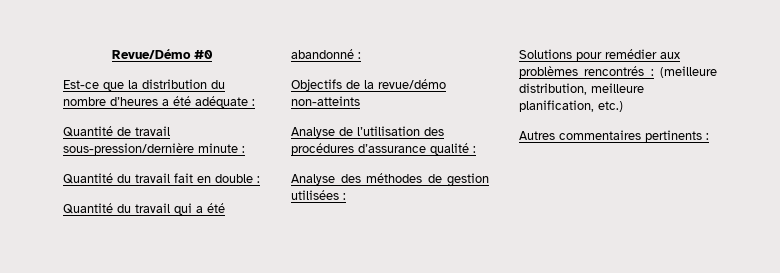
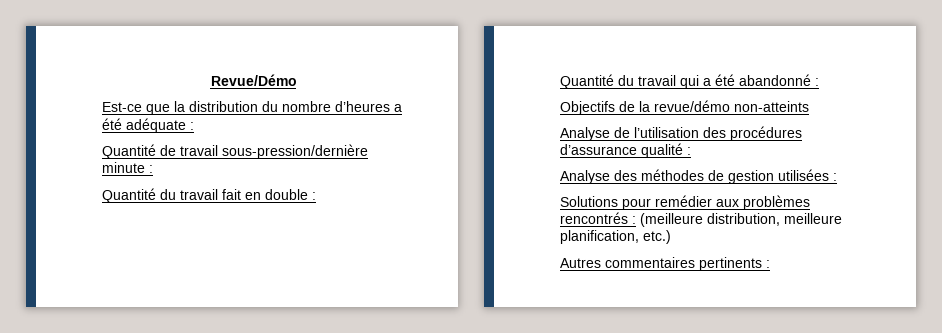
[194,50,213,59] #0 -> (297, 80) none

